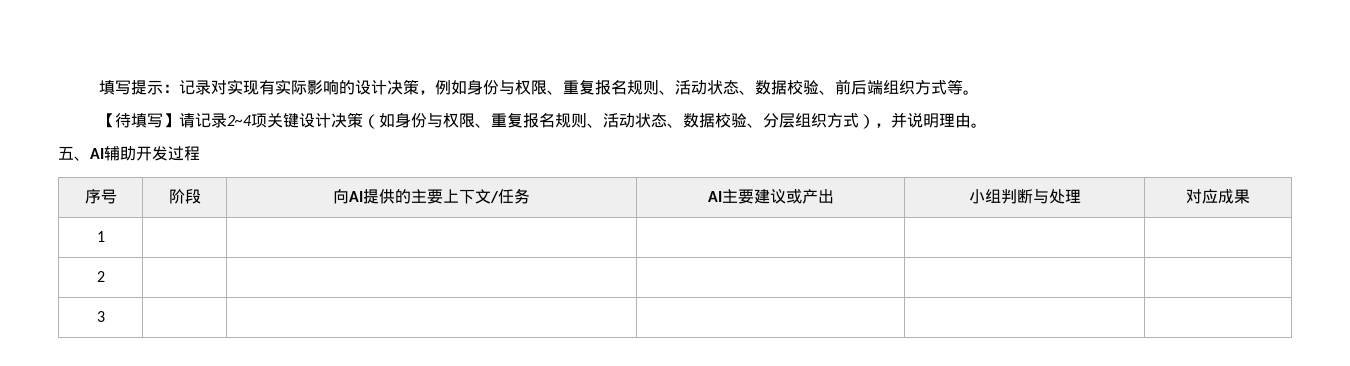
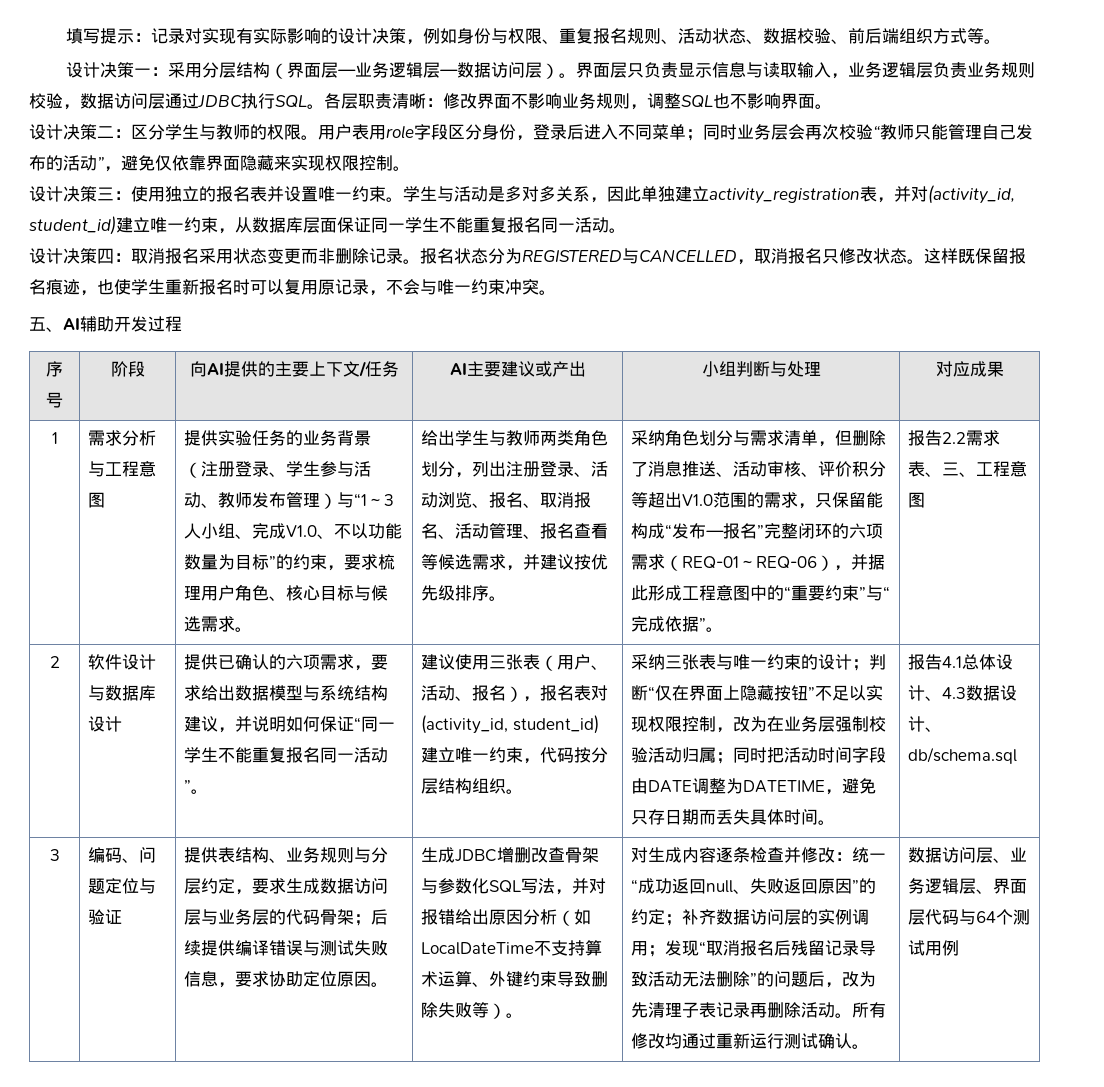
[99,112,972,129] 【待填写】请记录2~4项关键设计决策（如身份与权限、重复报名规则、活动状态、数据校验、分层组织方式），并说明理由 -> [65,62,1035,79] [29,93,832,110] [29,124,1033,141] [29,155,410,172] [29,185,1015,204] [29,216,626,235] [29,248,1026,265] [29,279,539,296] 设计决策一：采用分层结构（界面层—业务逻辑层—数据访问层）。界面层只负责显示信息与读取输入，业务逻辑层负责业务规则校验，数据访问层通过JDBC执行SQL。各层职责清晰：修改界面不影响业务规则，调整SQL也不影响界面。 // 设计决策二：区分学生与教师的权限。用户表用role字段区分身份，登录后进入不同菜单；同时业务层会再次校验“教师只能管理自己发布的活动”，避免仅依靠界面隐藏来实现权限控制。 // 设计决策三：使用独立的报名表并设置唯一约束。学生与活动是多对多关系，因此单独建立activity_registration表，并对(activity_id, student_id)建立唯一约束，从数据库层面保证同一学生不能重复报名同一活动。 // 设计决策四：取消报名采用状态变更而非删除记录。报名状态分为REGISTERED与CANCELLED，取消报名只修改状态。这样既保留报名痕迹，也使学生重新报名时可以复用原记录，不会与唯一约束冲突
[96,271,105,282] [96,311,105,322] | | | | // 2 | | | | | // 3 | | | | | -> [87,430,156,446] [87,461,156,477] [87,492,105,508] [183,430,371,446] [183,461,371,478] [183,492,394,509] [183,523,402,539] [183,554,395,571] [183,584,388,601] [183,616,252,632] [420,429,608,446] [420,461,608,478] [420,492,591,508] [420,523,608,539] [420,554,608,571] [420,585,506,601] [630,429,886,447] [630,461,886,477] [630,492,883,509] [630,523,883,539] [630,554,885,571] [630,585,890,601] [630,616,723,632] [907,430,1000,446] [907,461,1027,477] [907,492,925,508] [49,656,60,668] [87,654,156,670] [87,685,156,701] [87,716,122,732] [183,654,388,671] [183,685,388,701] [183,716,395,733] [183,747,388,763] [183,780,208,794] [420,654,608,671] [420,685,608,702] [420,715,599,734] [420,747,608,764] [420,778,523,794] [630,654,886,671] [630,685,883,701] [630,716,886,733] [630,747,886,764] [630,778,876,795] [630,809,835,825] [907,654,1013,670] [907,685,1017,701] [907,716,942,732] [907,747,1017,764] [49,849,60,861] [87,847,156,863] [87,878,156,894] [87,909,122,925] [183,847,388,863] [183,878,388,895] [183,909,388,926] [183,940,388,956] [183,971,388,988] [420,847,599,863] [420,878,606,895] [420,909,591,926] [420,940,602,956] [420,971,608,987] [420,1002,523,1019] [630,847,886,863] [630,878,876,894] [630,909,869,926] [630,940,876,957] [630,971,876,988] [630,1002,886,1018] [630,1033,869,1049] [907,847,1027,863] [907,878,1027,894] [907,909,1030,925] [907,940,959,956] 需求分析与工程意图 | 提供实验任务的业务背景（注册登录、学生参与活动、教师发布管理）与“1～3人小组、完成V1.0、不以功能数量为目标”的约束，要求梳理用户角色、核心目标与候选需求。 | 给出学生与教师两类角色划分，列出注册登录、活动浏览、报名、取消报名、活动管理、报名查看等候选需求，并建议按优先级排序。 | 采纳角色划分与需求清单，但删除了消息推送、活动审核、评价积分等超出V1.0范围的需求，只保留能构成“发布—报名”完整闭环的六项需求（REQ-01～REQ-06），并据此形成工程意图中的“重要约束”与“完成依据”。 | 报告2.2需求表、三、工程意图 // 2 | 软件设计与数据库设计 | 提供已确认的六项需求，要求给出数据模型与系统结构建议，并说明如何保证“同一学生不能重复报名同一活动”。 | 建议使用三张表（用户、活动、报名），报名表对(activity_id, student_id)建立唯一约束，代码按分层结构组织。 | 采纳三张表与唯一约束的设计；判断“仅在界面上隐藏按钮”不足以实现权限控制，改为在业务层强制校验活动归属；同时把活动时间字段由DATE调整为DATETIME，避免只存日期而丢失具体时间。 | 报告4.1总体设计、4.3数据设计、db/schema.sql // 3 | 编码、问题定位与验证 | 提供表结构、业务规则与分层约定，要求生成数据访问层与业务层的代码骨架；后续提供编译错误与测试失败信息，要求协助定位原因。 | 生成JDBC增删改查骨架与参数化SQL写法，并对报错给出原因分析（如LocalDateTime不支持算术运算、外键约束导致删除失败等）。 | 对生成内容逐条检查并修改：统一“成功返回null、失败返回原因”的约定；补齐数据访问层的实例调用；发现“取消报名后残留记录导致活动无法删除”的问题后，改为先清理子表记录再删除活动。所有修改均通过重新运行测试确认。 | 数据访问层、业务逻辑层、界面层代码与64个测试用例

